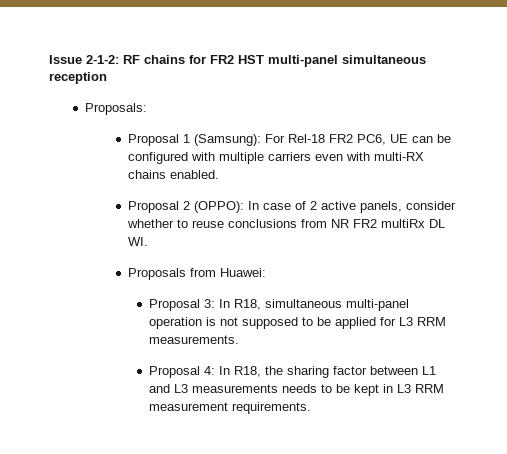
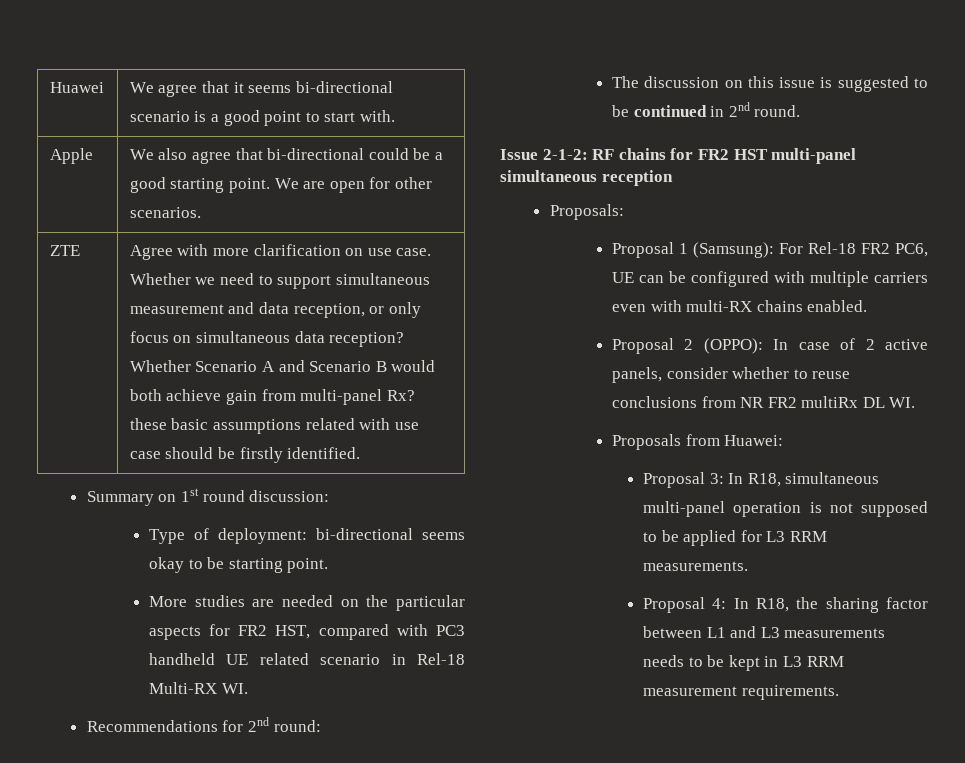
(49, 59) none -> [49,82,104,93] [129,81,393,97] [129,110,395,126] [49,148,93,164] [129,148,443,164] [129,177,432,193] [129,207,201,218] [49,245,80,256] [129,244,432,260] [129,273,430,289] [129,302,421,318] [129,331,405,347] [129,360,436,372] [129,389,415,405] [129,418,419,434] [129,447,361,463] [86,488,330,506] [148,528,465,544] [148,557,329,573] [148,595,465,611] [148,624,465,640] [148,653,465,665] [148,682,248,694] [86,717,321,732] [611,76,929,92] [611,102,801,117] Huawei | We agree that it seems bi-directional scenario is a good point to start with. // Apple | We also agree that bi-directional could be a good starting point. We are open for other scenarios. // ZTE | Agree with more clarification on use case. Whether we need to support simultaneous measurement and data reception, or only focus on simultaneous data reception? Whether Scenario A and Scenario B would both achieve gain from multi-panel Rx? these basic assumptions related with use case should be firstly identified. // Summary on 1st round discussion: // Type of deployment: bi-directional seems okay to be starting point. // More studies are needed on the particular aspects for FR2 HST, compared with PC3 handheld UE related scenario in Rel-18 Multi-RX WI. // Recommendations for 2nd round: // The discussion on this issue is suggested to be continued in 2nd round. //

